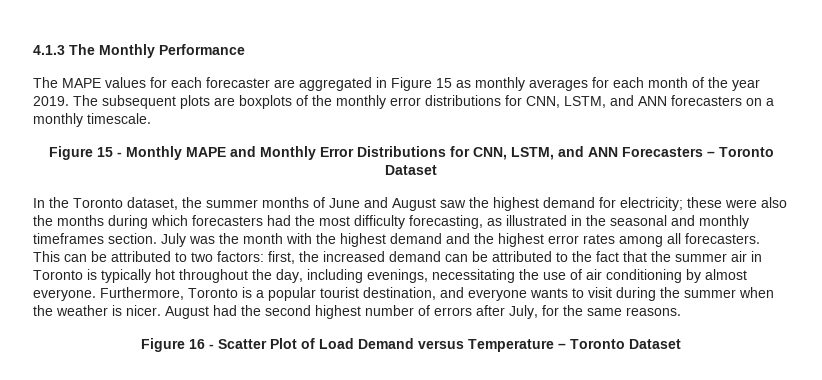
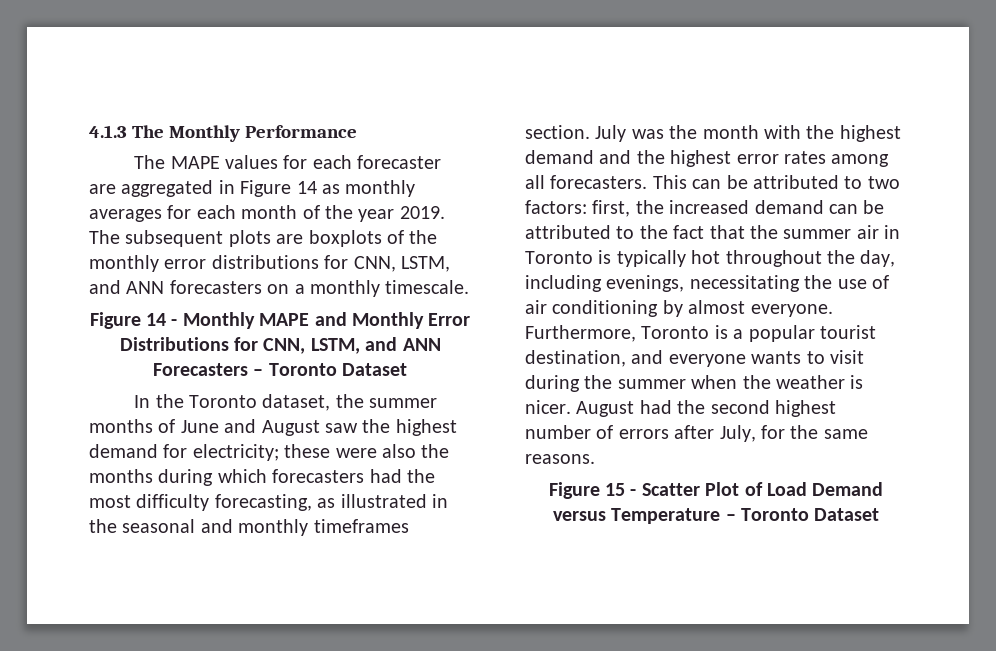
[436,78,452,88] 15 -> [296,181,317,194] 14
[96,147,113,157] 15 -> [146,313,166,326] 14
[189,339,205,349] 16 -> [605,483,625,496] 15

